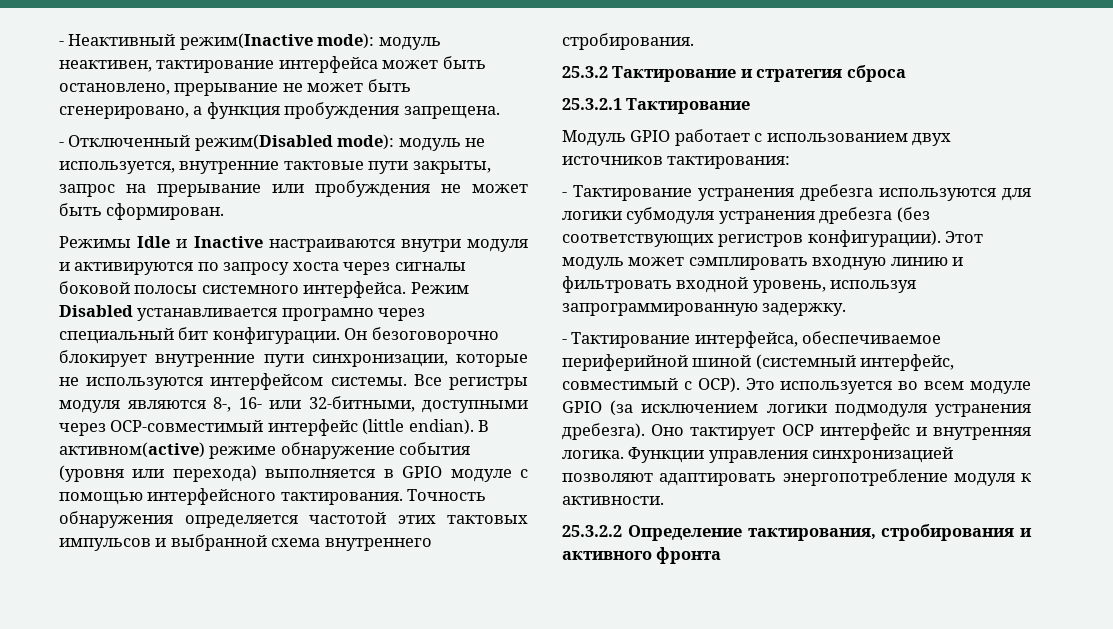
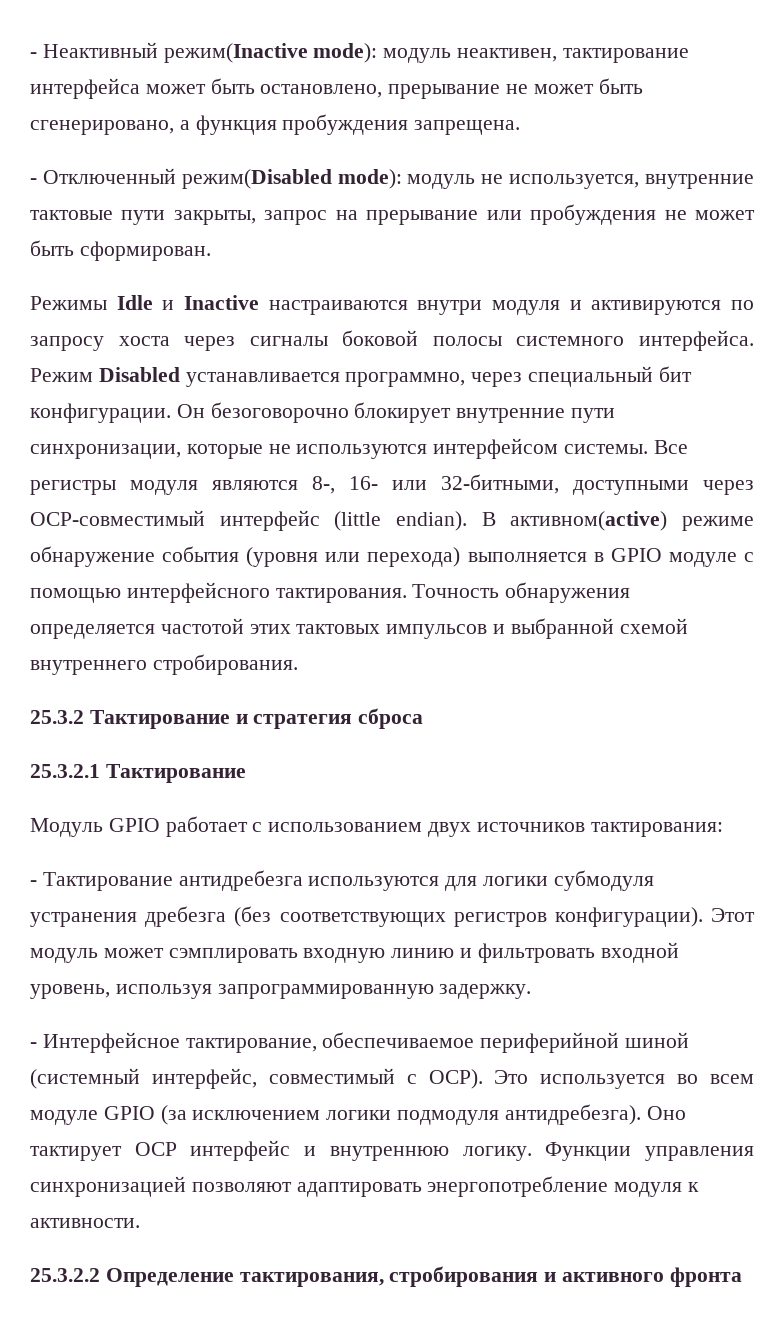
[281,308,374,321] програмно -> [345,372,466,387] программно,
[271,538,321,547] схема -> [619,618,688,634] схемой
[698,184,873,201] устранения дребезга -> [178,870,303,891] антидребезга
[571,331,798,348] Тактирование интерфейса, -> [42,1032,317,1053] Интерфейсное тактирование,
[935,404,1031,417] [562,423,645,440] устранения дребезга). -> [504,1104,641,1125] антидребезга).
[933,427,1031,440] [562,450,624,459] внутренняя логика. -> [329,1146,532,1161] внутреннюю логику.

